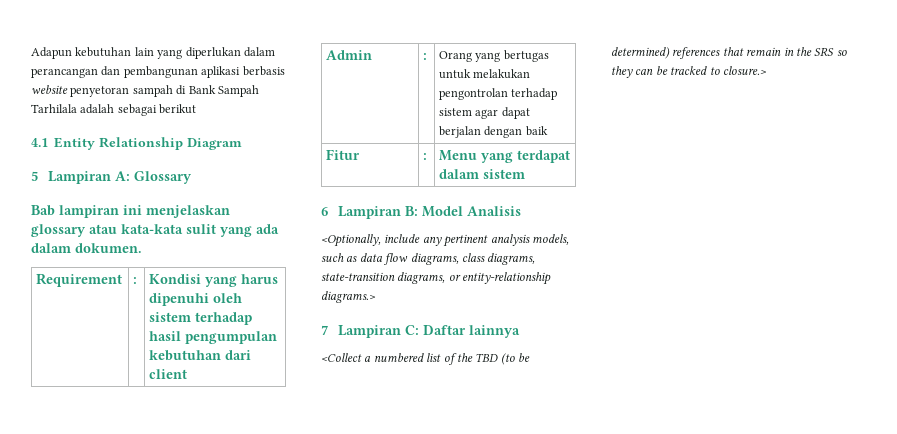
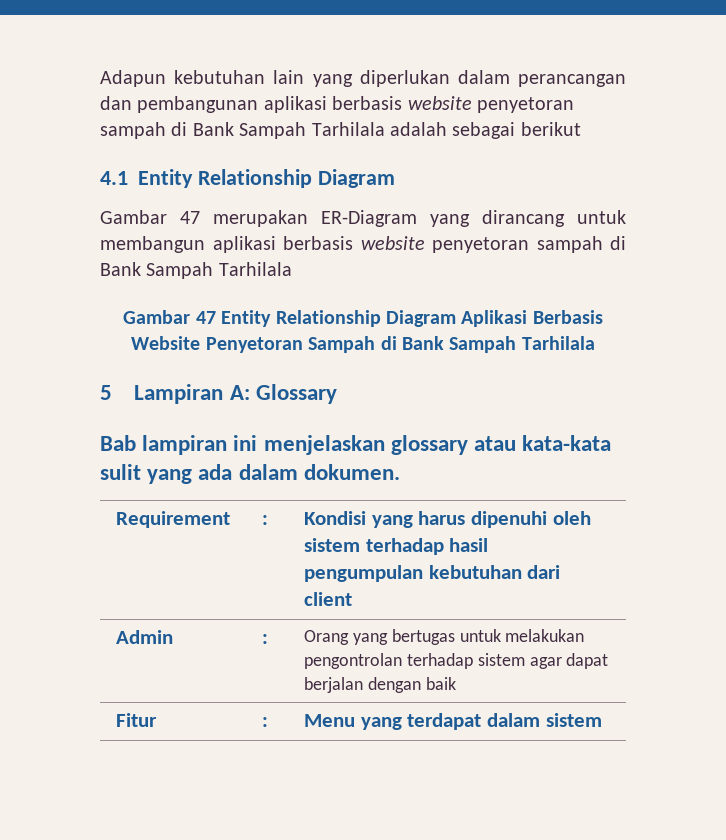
(243, 144) none -> [100,210,626,227] [100,236,626,253] [100,262,292,279] [123,310,603,327] [131,336,595,353] // Gambar 47 merupakan ER-Diagram yang dirancang untuk membangun aplikasi berbasis website penyetoran sampah di Bank Sampah Tarhilala // Gambar 47 Entity Relationship Diagram Aplikasi Berbasis Website Penyetoran Sampah di Bank Sampah Tarhilala
[321,206,521,219] [321,234,569,247] [321,253,536,265] [321,272,552,285] [321,291,376,303] [321,325,520,338] [321,353,530,365] [611,47,847,59] [611,66,767,78] // 6 Lampiran B: Model Analisis // <Optionally, include any pertinent analysis models, such as data flow diagrams, class diagrams, state-transition diagrams, or entity-relationship diagrams.> // 7 Lampiran C: Daftar lainnya // <Collect a numbered list of the TBD (to be determined) references that remain in the SRS so they can be tracked to closure.> -> (602, 720) none

